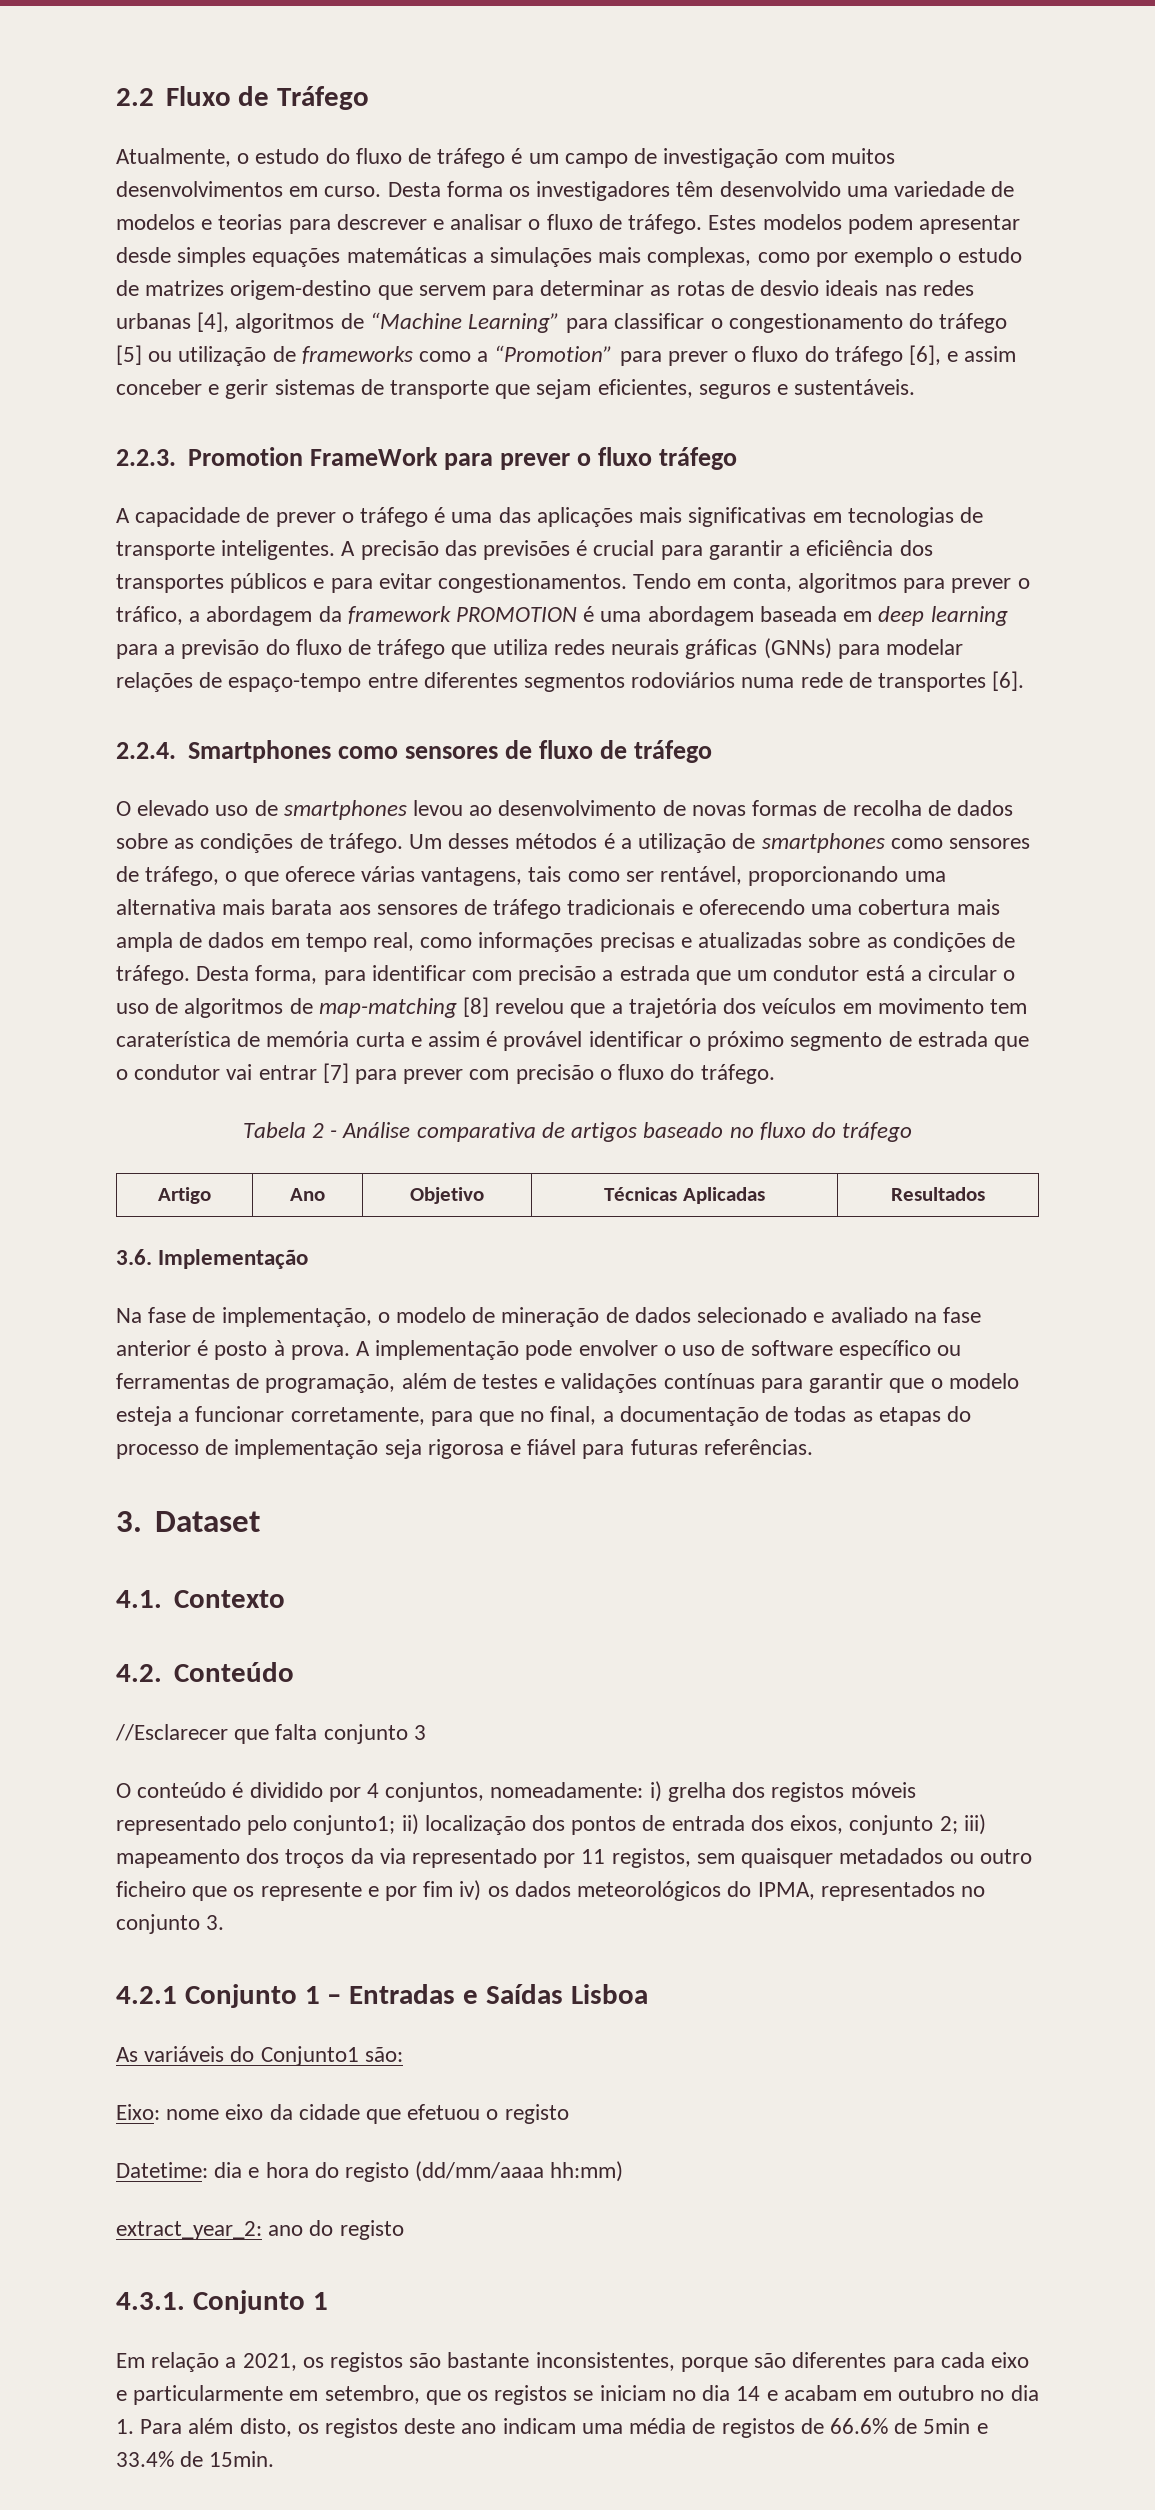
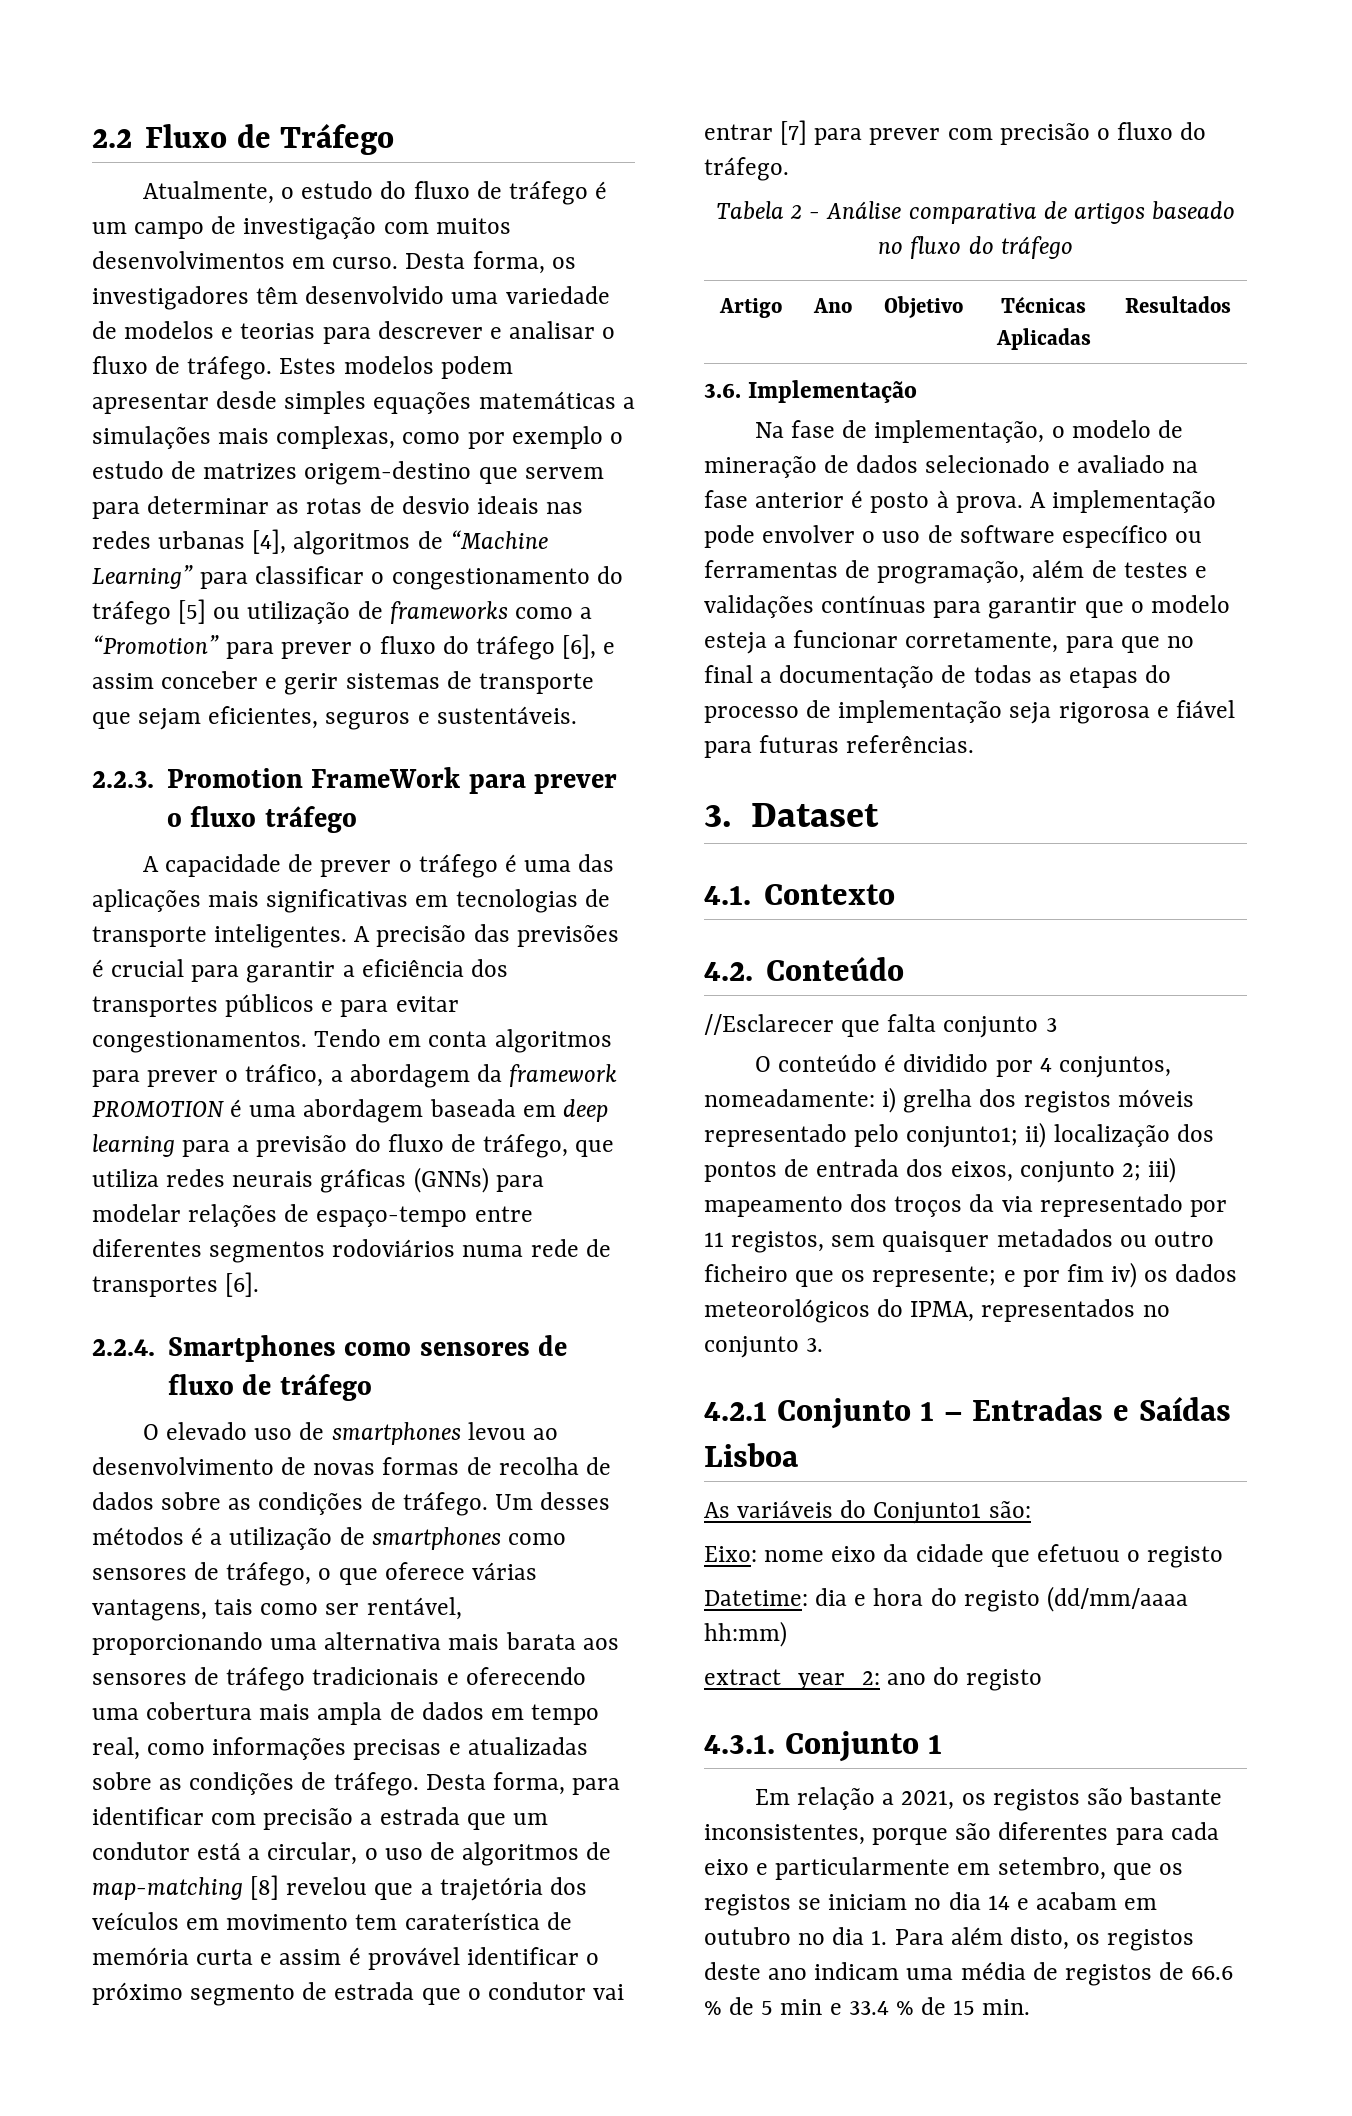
[446,181,503,197] forma -> [472,251,545,274] forma,
[732,574,792,592] conta, -> [428,1031,488,1047] conta
[377,639,446,659] tráfego -> [483,1134,569,1158] tráfego,
[927,965,997,981] circular -> [267,1842,358,1865] circular,
[550,1406,597,1425] final, -> [704,665,753,683] final
[260,1882,362,1901] represente -> [872,1266,997,1287] represente;
[829,2418,988,2434] [116,2451,275,2467] 66.6% de 5min e 33.4% de 15min. -> [1191,1966,1234,1980] [704,1997,1031,2015] 66.6 % de 5 min e 33.4 % de 15 min.

